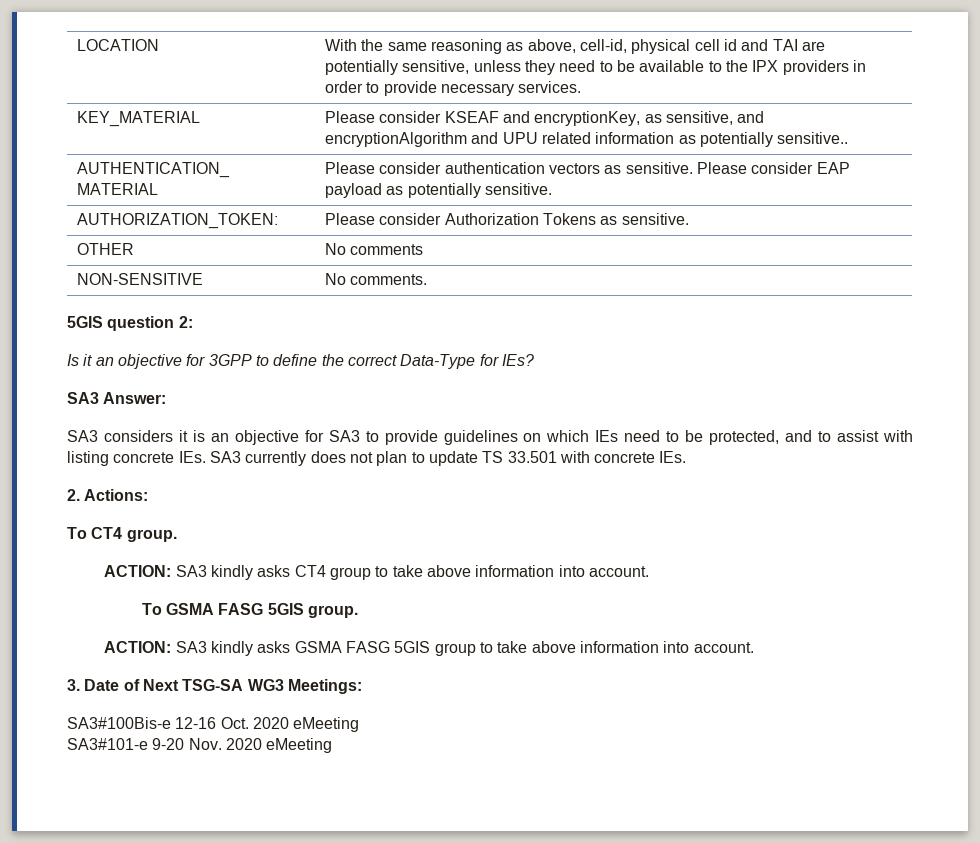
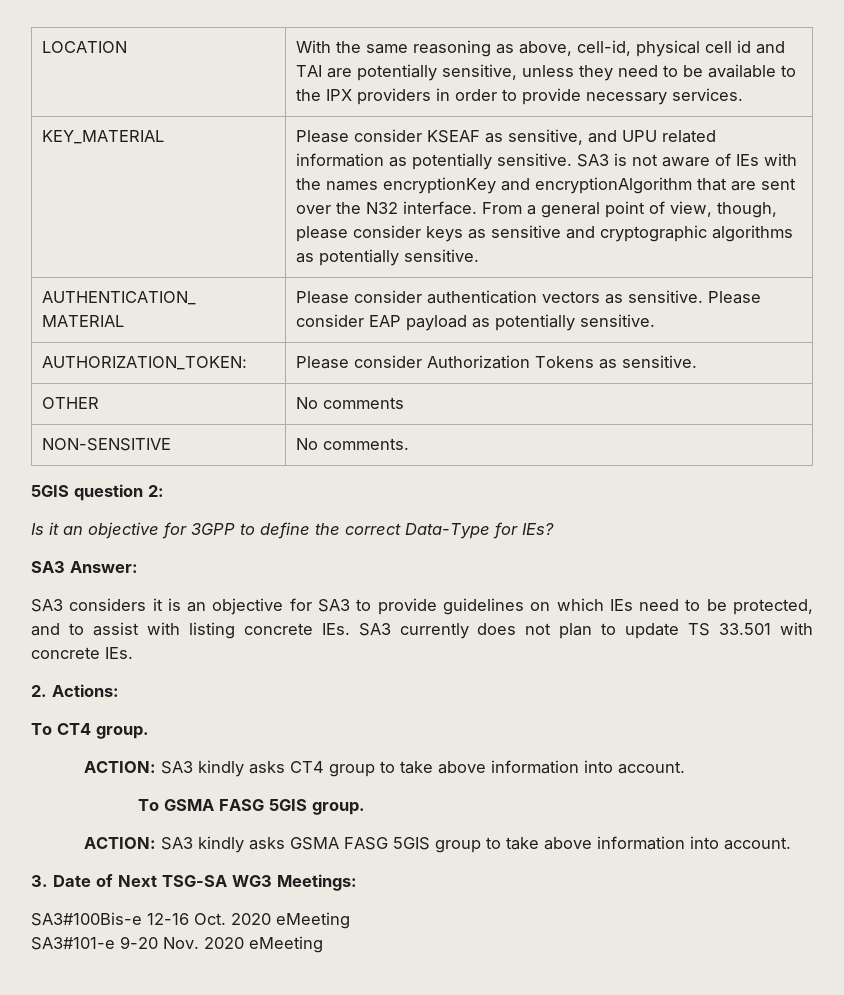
[503,111,641,126] and encryptionKey, -> (481, 136) none
[325,132,499,147] encryptionAlgorithm and -> (618, 136) none
[777,132,849,144] sensitive.. -> [497,153,798,167] [296,177,797,194] [296,201,778,218] [296,225,794,242] [296,249,480,266] sensitive. SA3 is not aware of IEs with the names encryptionKey and encryptionAlgorithm that are sent over the N32 interface. From a general point of view, though, please consider keys as sensitive and cryptographic algorithms as potentially sensitive.

